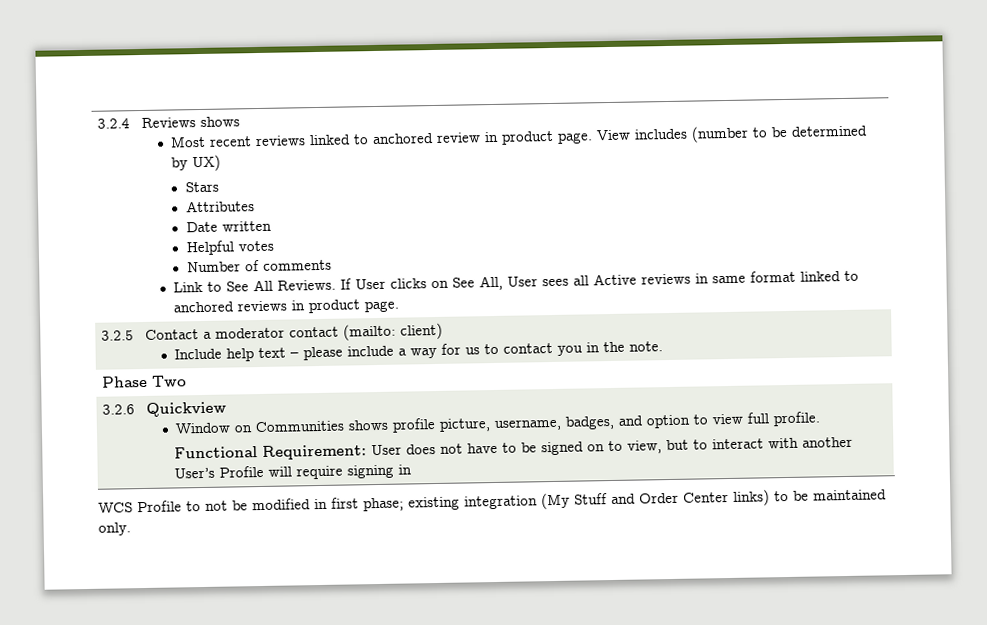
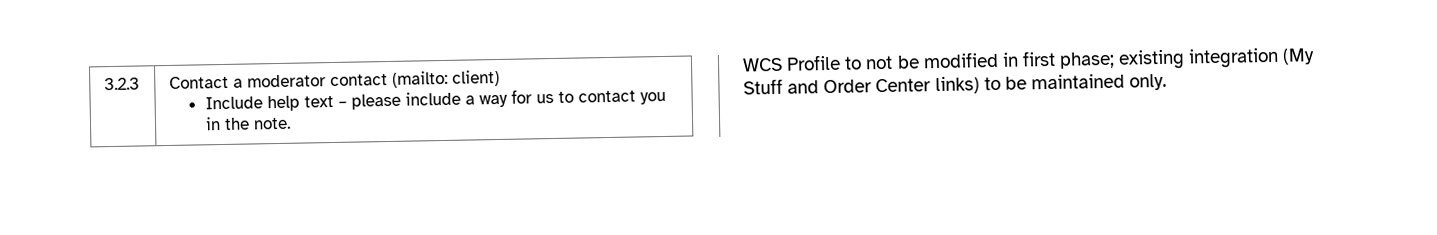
[96,118,130,129] [140,116,240,129] [170,125,869,148] [171,154,222,172] [184,181,219,193] [185,200,255,213] [185,220,272,233] [185,240,274,256] [186,259,332,273] [173,270,860,293] [173,299,400,314] [100,330,134,341] 3.2.4 | Reviews shows // Most recent reviews linked to anchored review in product page. View includes (number to be determined by UX) // Stars // Attributes // Date written // Helpful votes // Number of comments // Link to See All Reviews. If User clicks on See All, User sees all Active reviews in same format linked to anchored reviews in product page. // 3.2.5 -> [103,77,140,91] 3.2.3
[101,375,187,388] [101,404,135,415] [145,401,227,417] [175,411,821,434] [173,436,853,460] [173,464,412,480] // Phase Two // 3.2.6 | Quickview // Window on Communities shows profile picture, username, badges, and option to view full profile. // Functional Requirement: User does not have to be signed on to view, but to interact with another User’s Profile will require signing in -> (291, 123) none

